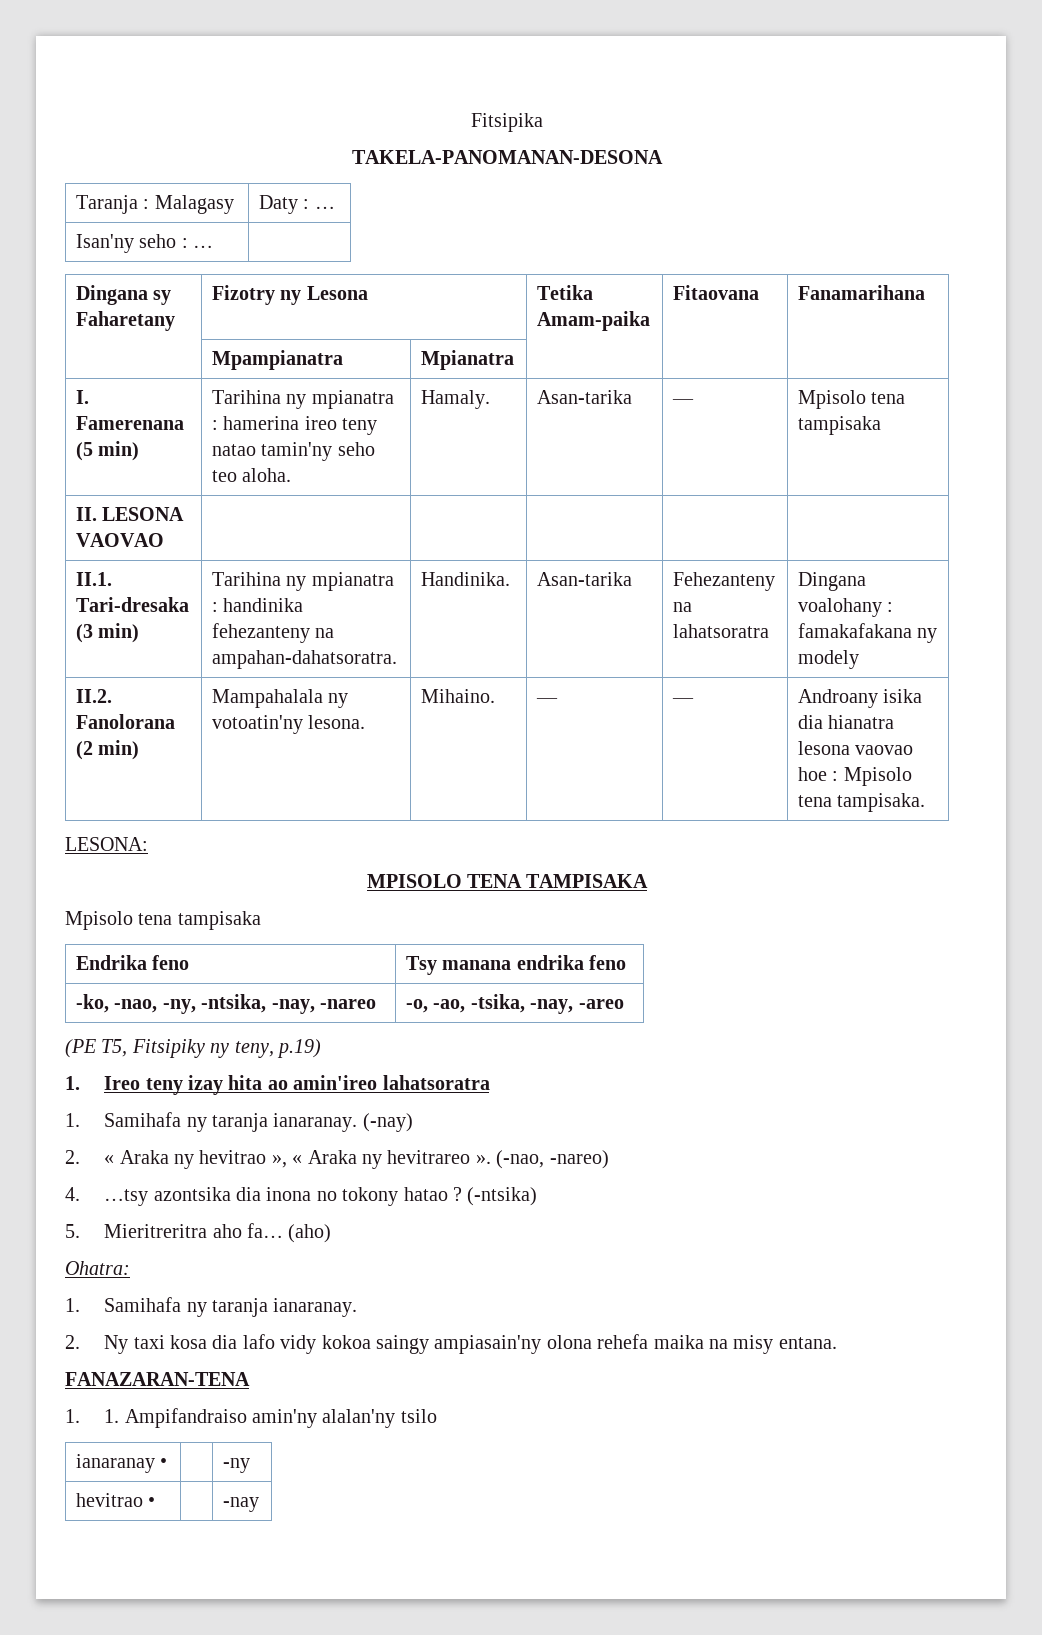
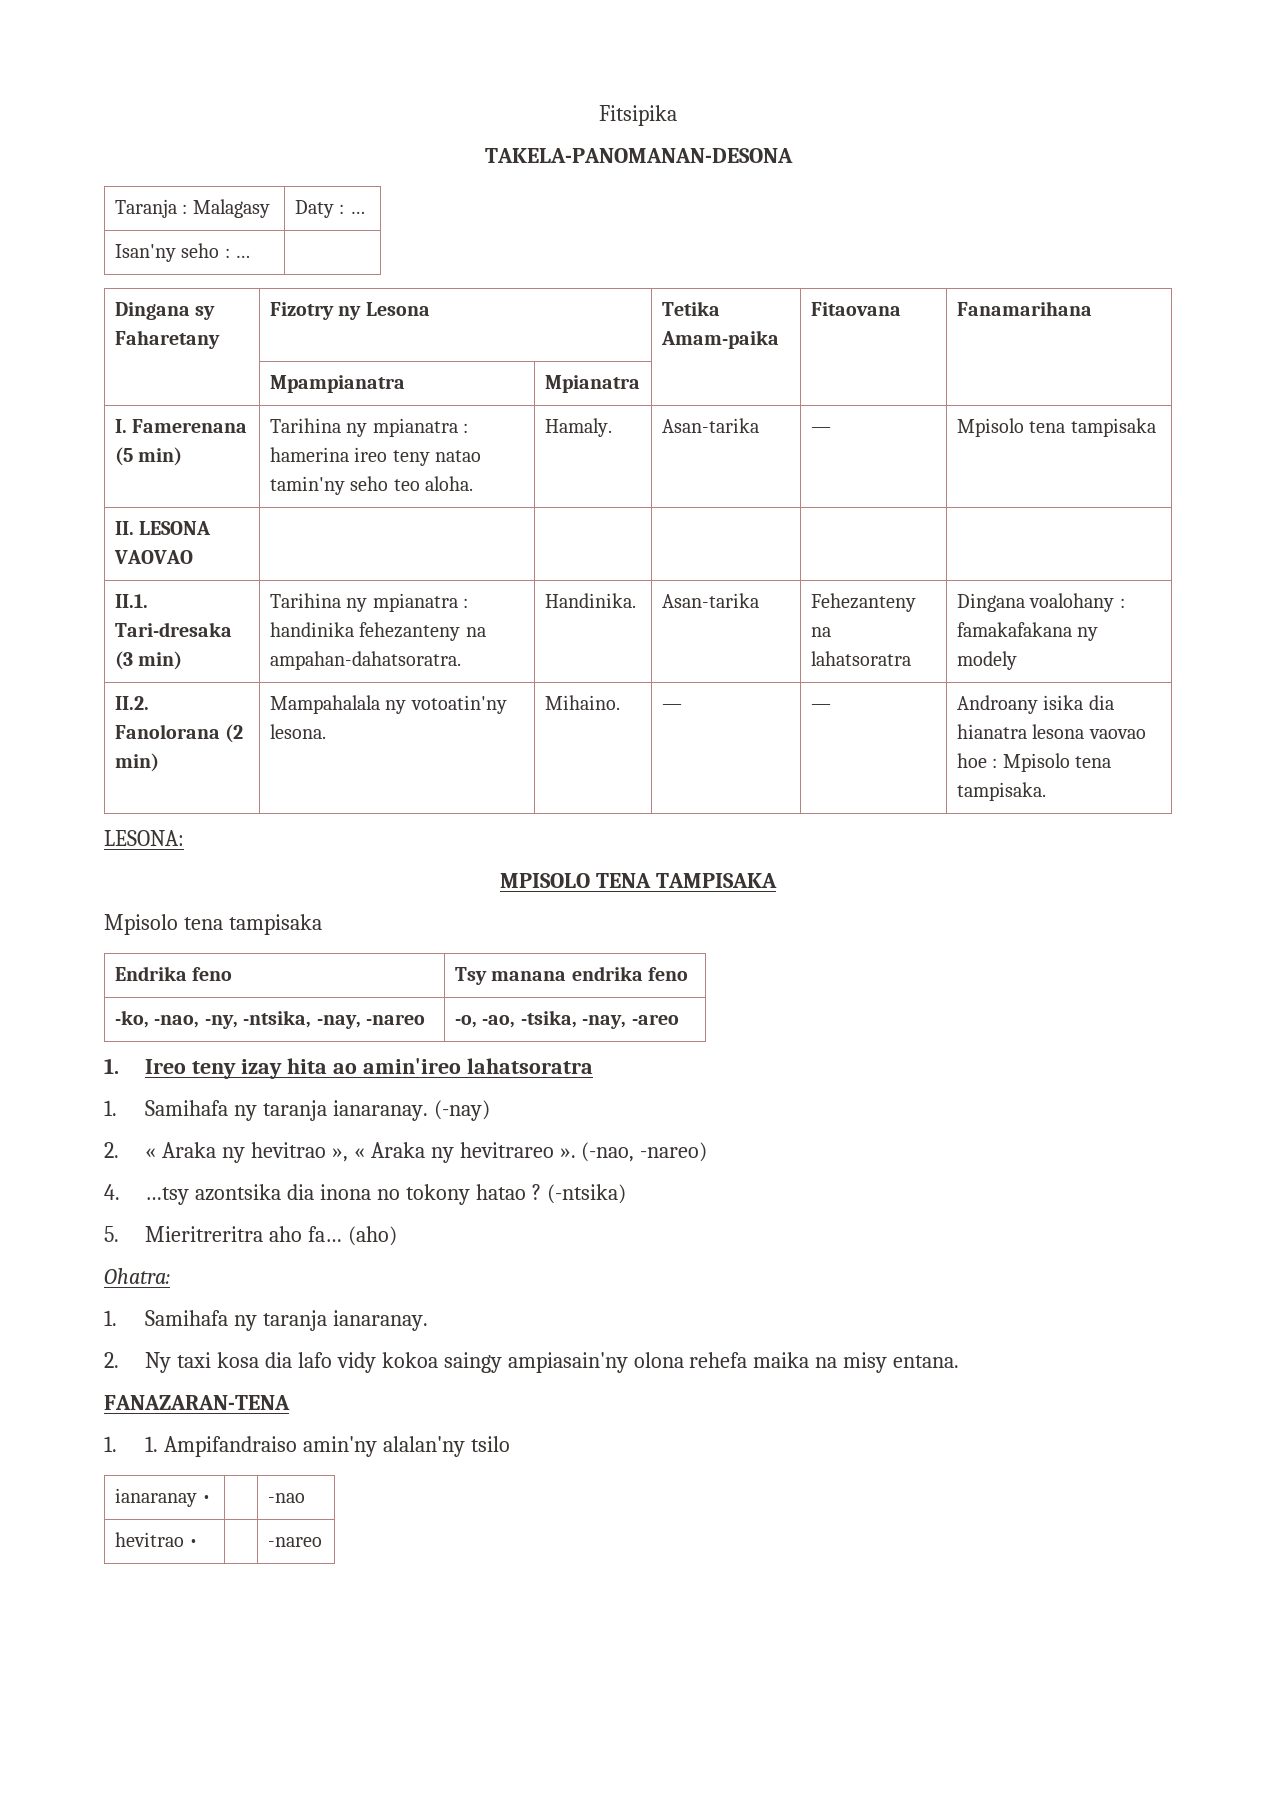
[65,1039,321,1058] // (PE T5, Fitsipiky ny teny, p.19) -> (679, 1019) none
[222,1458,250,1473] -ny -> [267,1493,305,1503] -nao
[222,1497,259,1512] -nay -> [267,1537,322,1547] -nareo

